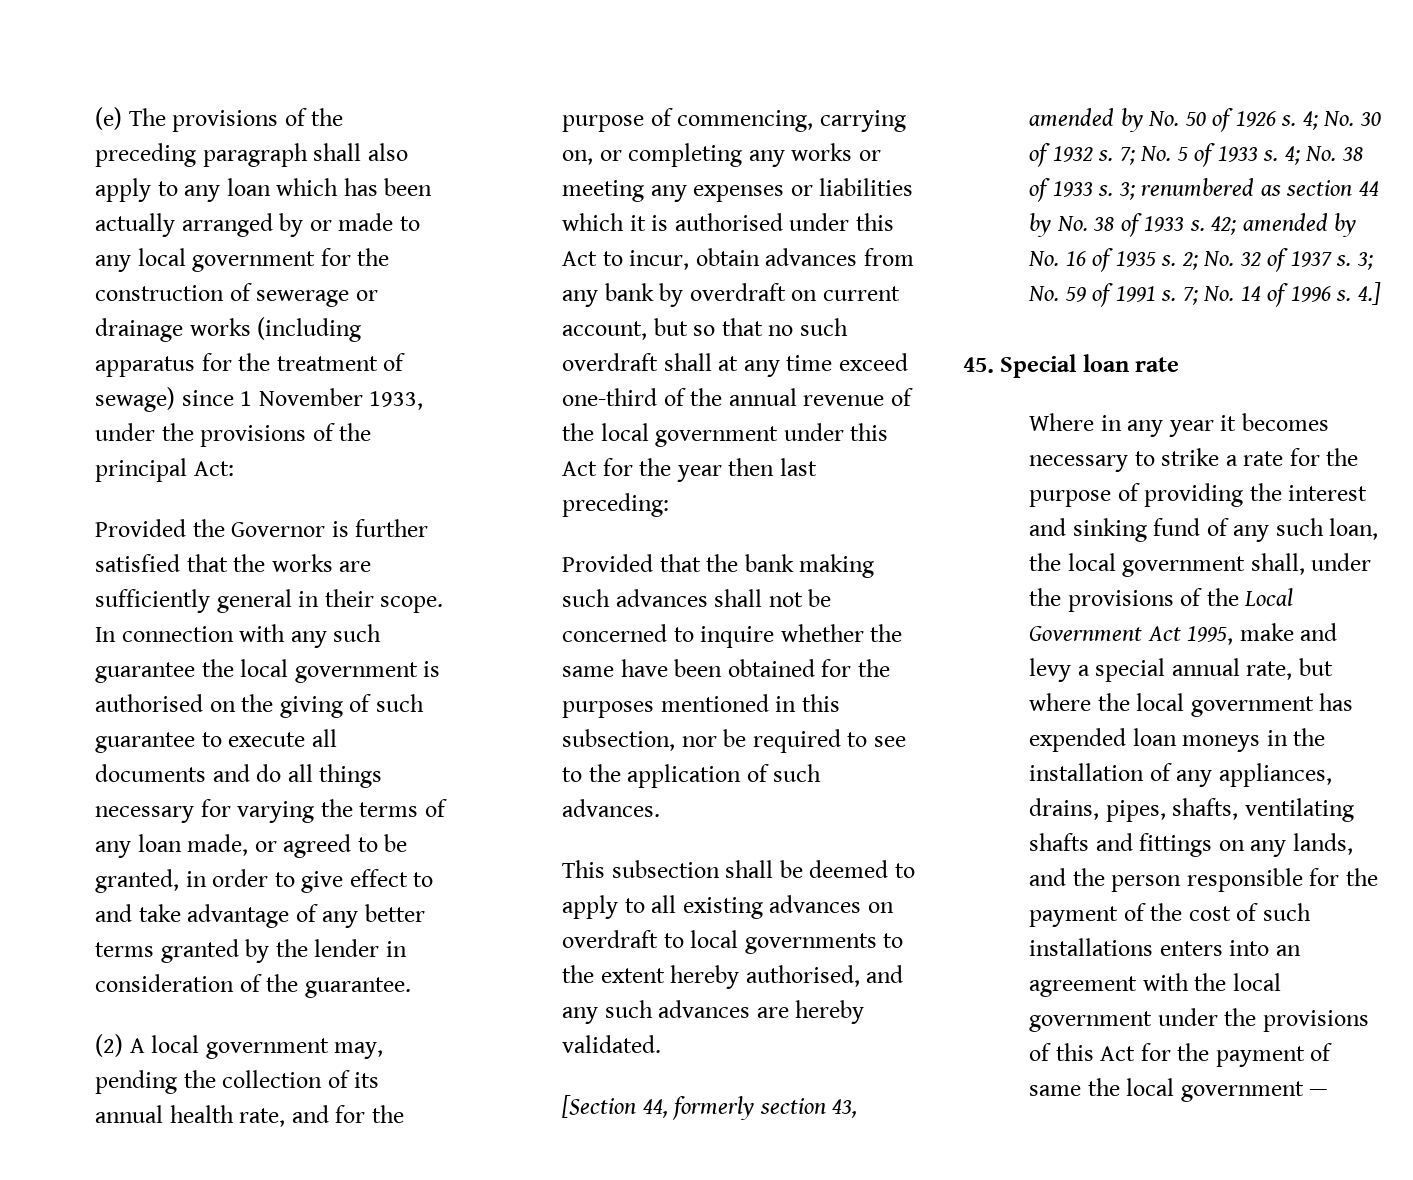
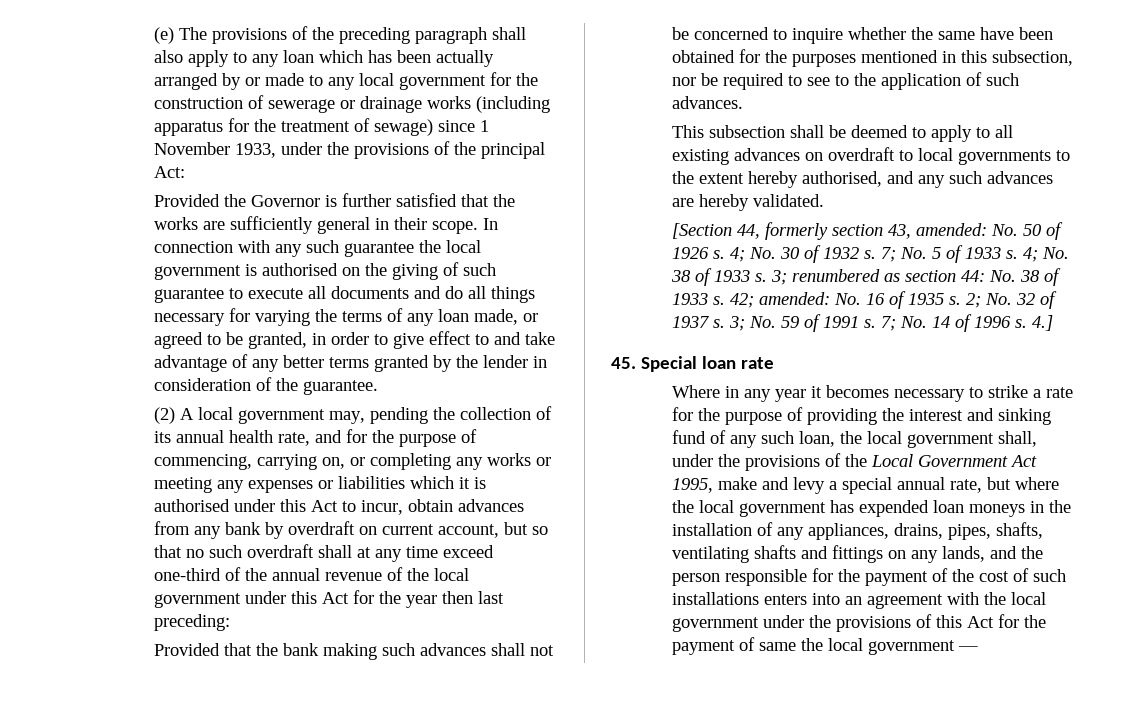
[1029,108,1143,132] amended by -> [916,223,988,236] amended:
[1358,181,1379,196] [1029,213,1052,237] 44 by -> [961,270,986,282] 44:
[1242,213,1357,237] amended by -> [759,292,831,305] amended:

